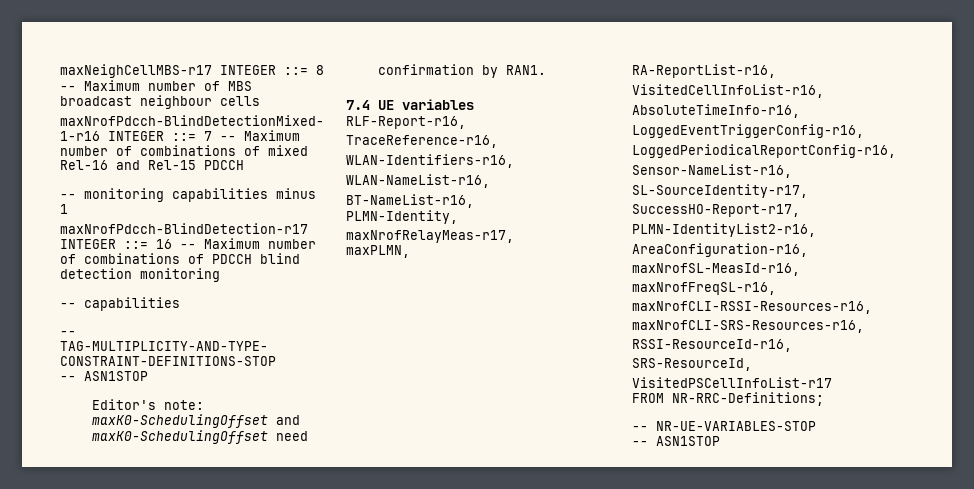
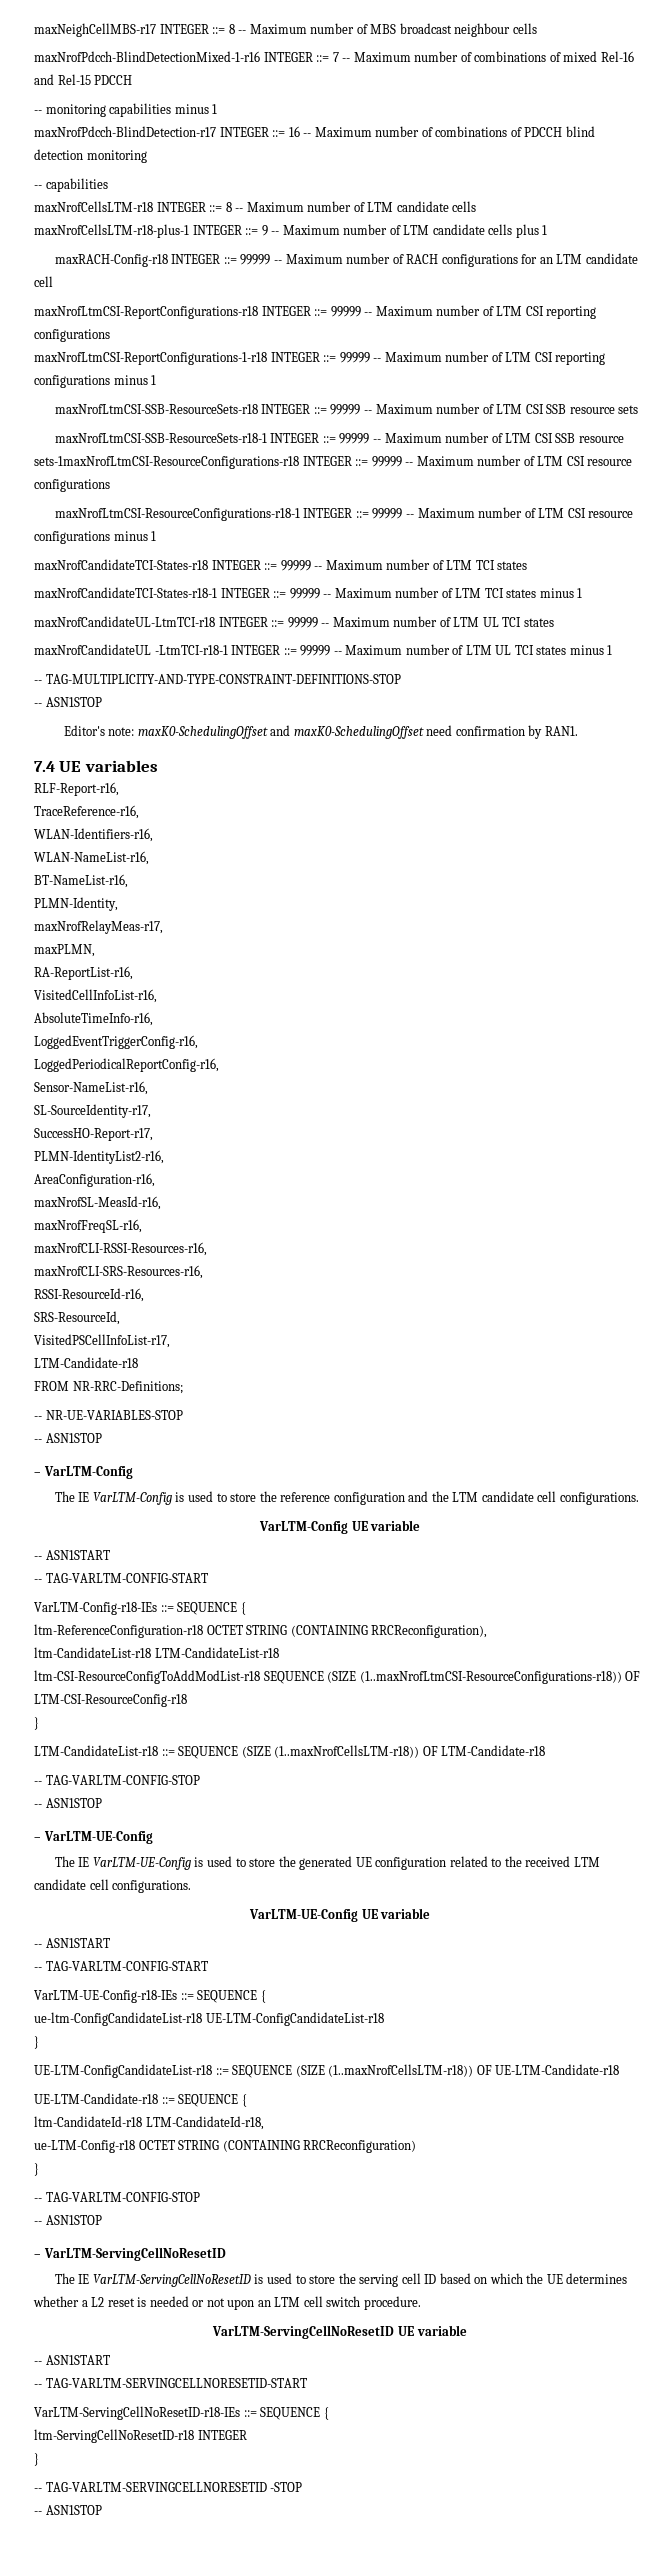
(180, 304) none -> [34,201,477,212] [34,224,548,238] [54,253,638,267] [34,276,53,287] [34,305,597,319] [34,329,110,342] [34,351,606,365] [34,375,157,388] [54,403,639,415] [54,432,624,444] [34,455,633,469] [34,479,110,492] [54,507,634,521] [34,531,157,544] [34,559,528,571] [34,587,583,599] [34,616,554,628] [34,644,613,656] // maxNrofCellsLTM-r18 INTEGER ::= 8 -- Maximum number of LTM candidate cells // maxNrofCellsLTM-r18-plus-1 INTEGER ::= 9 -- Maximum number of LTM candidate cells plus 1 // maxRACH-Config-r18 INTEGER ::= 99999 -- Maximum number of RACH configurations for an LTM candidate cell // maxNrofLtmCSI-ReportConfigurations-r18 INTEGER ::= 99999 -- Maximum number of LTM CSI reporting configurations // maxNrofLtmCSI-ReportConfigurations-1-r18 INTEGER ::= 99999 -- Maximum number of LTM CSI reporting configurations minus 1 // maxNrofLtmCSI-SSB-ResourceSets-r18 INTEGER ::= 99999 -- Maximum number of LTM CSI SSB resource sets // maxNrofLtmCSI-SSB-ResourceSets-r18-1 INTEGER ::= 99999 -- Maximum number of LTM CSI SSB resource sets-1maxNrofLtmCSI-ResourceConfigurations-r18 INTEGER ::= 99999 -- Maximum number of LTM CSI resource configurations // maxNrofLtmCSI-ResourceConfigurations-r18-1 INTEGER ::= 99999 -- Maximum number of LTM CSI resource configurations minus 1 // maxNrofCandidateTCI-States-r18 INTEGER ::= 99999 -- Maximum number of LTM TCI states // maxNrofCandidateTCI-States-r18-1 INTEGER ::= 99999 -- Maximum number of LTM TCI states minus 1 // maxNrofCandidateUL-LtmTCI-r18 INTEGER ::= 99999 -- Maximum number of LTM UL TCI states // maxNrofCandidateUL -LtmTCI-r18-1 INTEGER ::= 99999 -- Maximum number of LTM UL TCI states minus 1
[632,377,832,388] VisitedPSCellInfoList-r17 -> [34,1334,170,1348] [34,1357,138,1368] VisitedPSCellInfoList-r17, // LTM-Candidate-r18
(720, 441) none -> [34,1466,133,1479] [54,1491,639,1505] [258,1520,421,1534] [34,1550,110,1560] [34,1573,208,1583] [34,1602,246,1615] [34,1624,488,1638] [34,1647,279,1658] [34,1670,641,1684] [34,1694,187,1707] [34,1717,39,1730] [34,1745,546,1759] [34,1775,200,1785] [34,1798,102,1808] [34,1831,153,1844] [54,1856,600,1870] [34,1879,192,1893] [248,1908,431,1922] [34,1938,110,1948] [34,1961,208,1971] [34,1990,266,2003] [34,2012,384,2026] [34,2036,39,2049] [34,2064,620,2078] [34,2093,247,2107] [34,2116,264,2130] [34,2140,417,2153] [34,2163,39,2176] [34,2192,200,2202] [34,2215,102,2225] [34,2247,226,2261] [54,2273,628,2287] [33,2296,421,2310] [212,2325,467,2339] [34,2355,110,2365] [34,2378,307,2388] [34,2406,329,2420] [34,2429,247,2443] [34,2453,39,2466] [34,2482,303,2492] [34,2505,102,2515] // – VarLTM-Config // The IE VarLTM-Config is used to store the reference configuration and the LTM candidate cell configurations. // VarLTM-Config UE variable // -- ASN1START // -- TAG-VARLTM-CONFIG-START // VarLTM-Config-r18-IEs ::= SEQUENCE { // ltm-ReferenceConfiguration-r18 OCTET STRING (CONTAINING RRCReconfiguration), // ltm-CandidateList-r18 LTM-CandidateList-r18 // ltm-CSI-ResourceConfigToAddModList-r18 SEQUENCE (SIZE (1..maxNrofLtmCSI-ResourceConfigurations-r18)) OF LTM-CSI-ResourceConfig-r18 // } // LTM-CandidateList-r18 ::= SEQUENCE (SIZE (1..maxNrofCellsLTM-r18)) OF LTM-Candidate-r18 // -- TAG-VARLTM-CONFIG-STOP // -- ASN1STOP // – VarLTM-UE-Config // The IE VarLTM-UE-Config is used to store the generated UE configuration related to the received LTM candidate cell configurations. // VarLTM-UE-Config UE variable // -- ASN1START // -- TAG-VARLTM-CONFIG-START // VarLTM-UE-Config-r18-IEs ::= SEQUENCE { // ue-ltm-ConfigCandidateList-r18 UE-LTM-ConfigCandidateList-r18 // } // UE-LTM-ConfigCandidateList-r18 ::= SEQUENCE (SIZE (1..maxNrofCellsLTM-r18)) OF UE-LTM-Candidate-r18 // UE-LTM-Candidate-r18 ::= SEQUENCE { // ltm-CandidateId-r18 LTM-CandidateId-r18, // ue-LTM-Config-r18 OCTET STRING (CONTAINING RRCReconfiguration) // } // -- TAG-VARLTM-CONFIG-STOP // -- ASN1STOP // – VarLTM-ServingCellNoResetID // The IE VarLTM-ServingCellNoResetID is used to store the serving cell ID based on which the UE determines whether a L2 reset is needed or not upon an LTM cell switch procedure. // VarLTM-ServingCellNoResetID UE variable // -- ASN1START // -- TAG-VARLTM-SERVINGCELLNORESETID-START // VarLTM-ServingCellNoResetID-r18-IEs ::= SEQUENCE { // ltm-ServingCellNoResetID-r18 INTEGER // } // -- TAG-VARLTM-SERVINGCELLNORESETID -STOP // -- ASN1STOP

